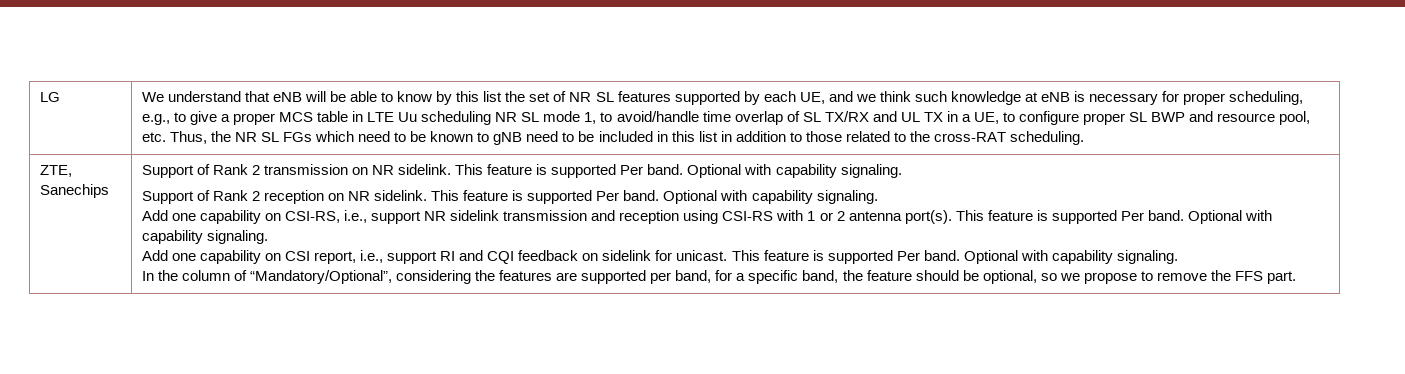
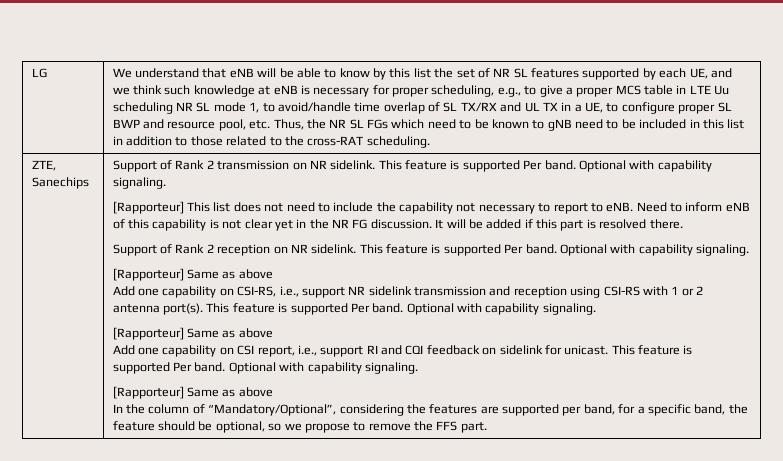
(902, 171) none -> [112,201,750,214] [112,219,683,231] // [Rapporteur] This list does not need to include the capability not necessary to report to eNB. Need to inform eNB of this capability is not clear yet in the NR FG discussion. It will be added if this part is resolved there.
(878, 197) none -> [112,268,273,281] // [Rapporteur] Same as above
(268, 237) none -> [112,327,273,340] // [Rapporteur] Same as above
(1178, 257) none -> [112,386,273,399] // [Rapporteur] Same as above

